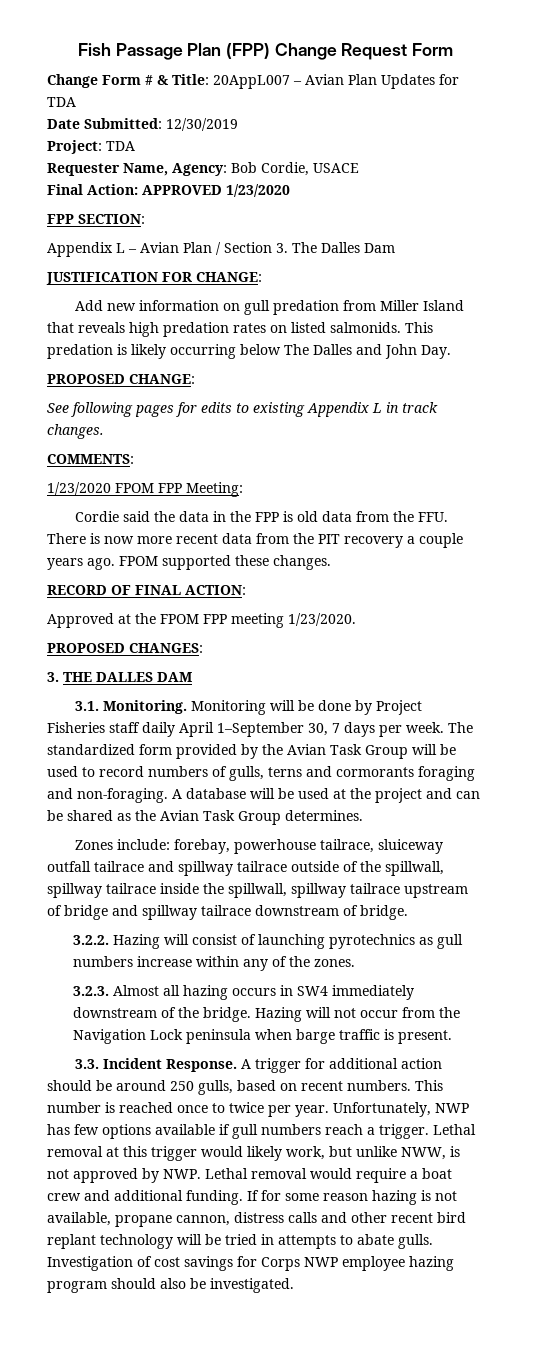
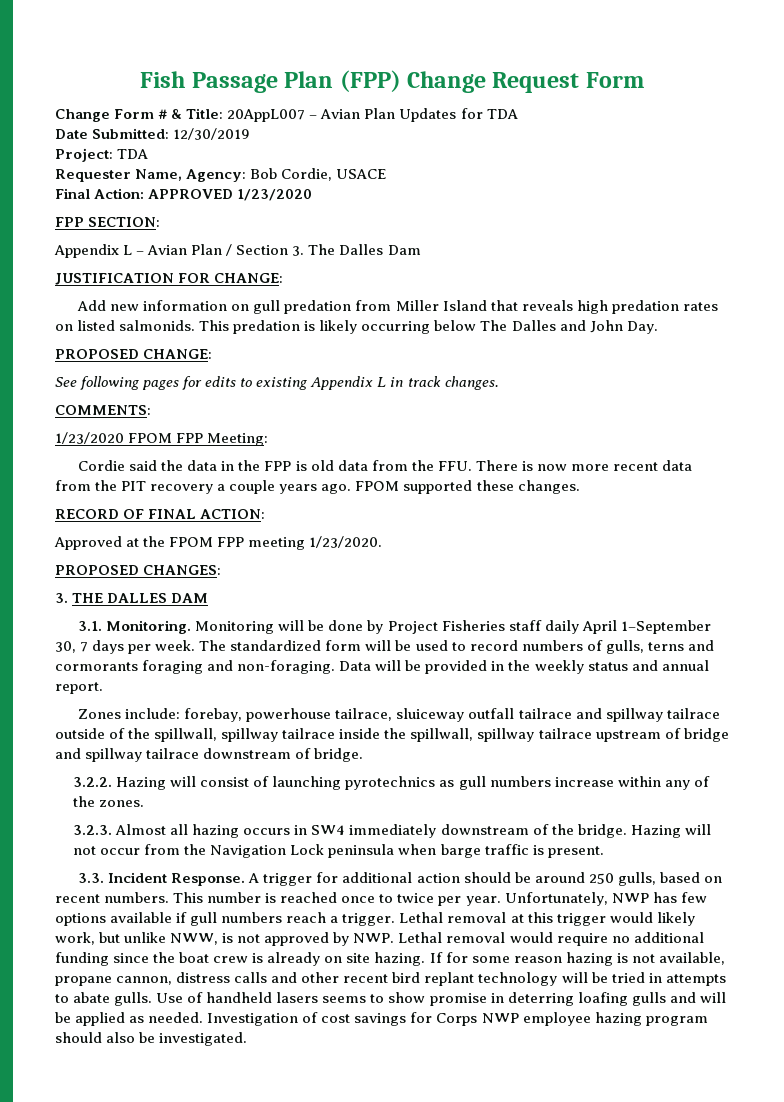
[176,744,408,759] provided by the Avian Task Group -> (362, 645) none
[172,788,480,803] [47,810,363,825] A database will be used at the project and can be shared as the Avian Task Group determines. -> [339,660,709,674] [55,682,103,694] Data will be provided in the weekly status and annual report.
[410,1168,452,1179] [47,1190,243,1205] a boat crew and additional funding. -> [611,932,704,943] [55,952,426,966] no additional funding since the boat crew is already on site hazing.
(433, 1241) none -> [156,992,726,1006] [55,1012,204,1026] Use of handheld lasers seems to show promise in deterring loafing gulls and will be applied as needed.

